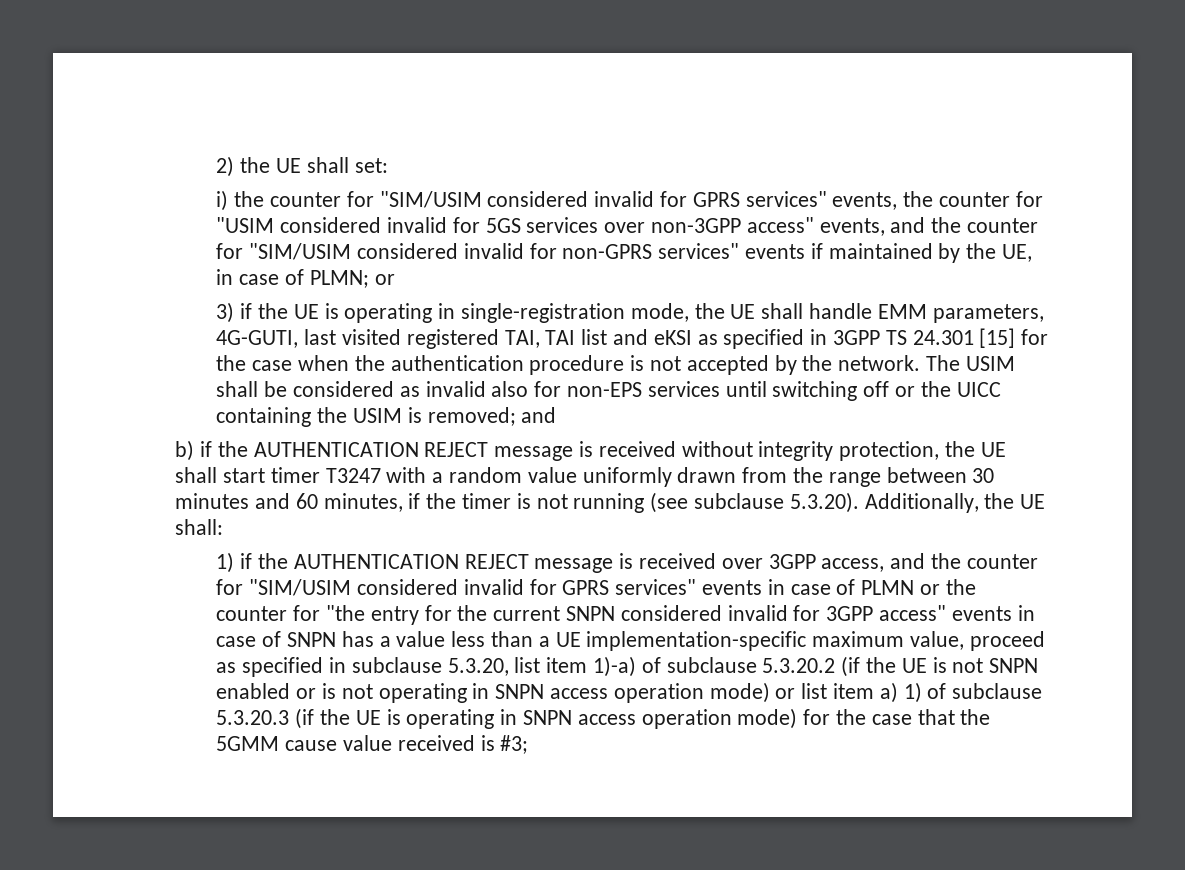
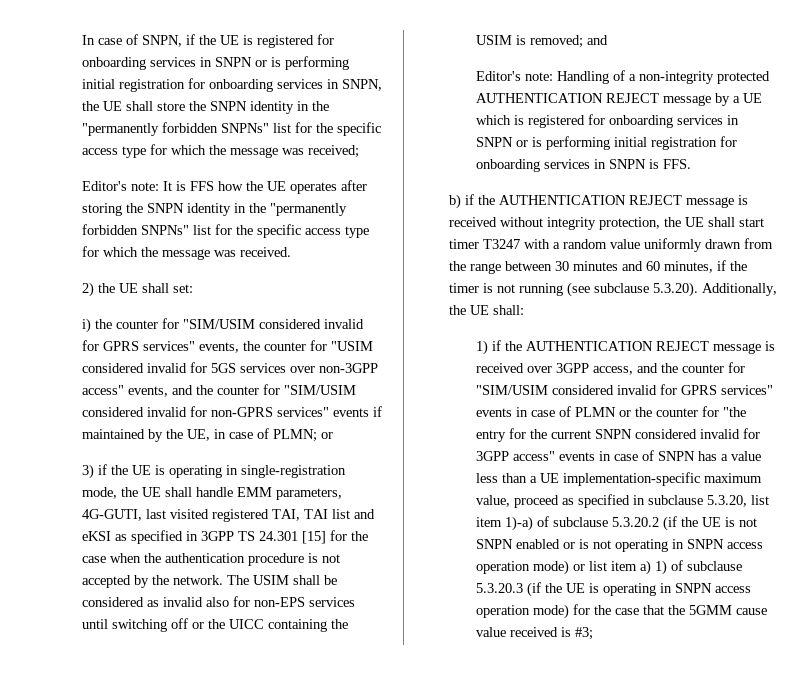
(216, 166) none -> [82,34,335,48] [82,56,350,70] [82,78,383,92] [82,101,330,114] [82,122,382,136] [82,144,360,158] [82,180,368,194] [82,203,348,216] [82,224,370,238] [82,246,292,260] In case of SNPN, if the UE is registered for onboarding services in SNPN or is performing initial registration for onboarding services in SNPN, the UE shall store the SNPN identity in the "permanently forbidden SNPNs" list for the specific access type for which the message was received; // Editor's note: It is FFS how the UE operates after storing the SNPN identity in the "permanently forbidden SNPNs" list for the specific access type for which the message was received. //
(557, 415) none -> [476,70,771,84] [476,93,763,106] [476,114,740,128] [476,136,738,150] [476,159,692,172] // Editor's note: Handling of a non-integrity protected AUTHENTICATION REJECT message by a UE which is registered for onboarding services in SNPN or is performing initial registration for onboarding services in SNPN is FFS.

